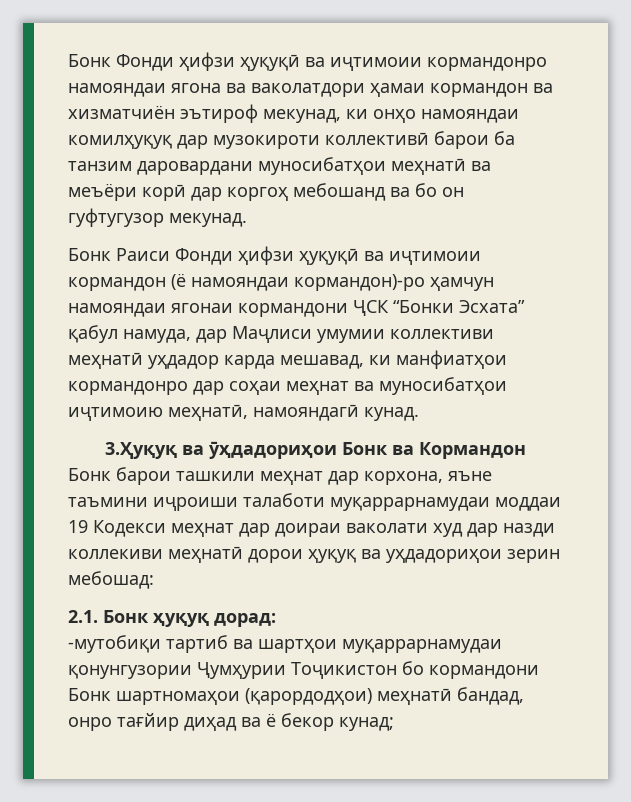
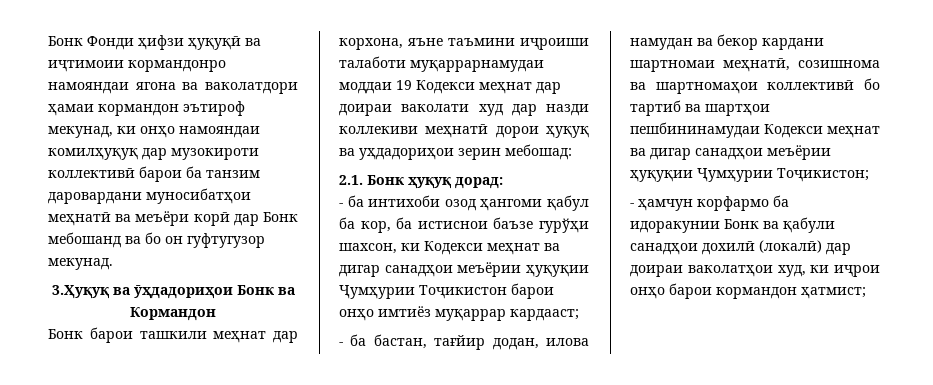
[533,83,553,93] [68,105,175,119] ва хизматчиён -> (179, 110) none
[227,187,288,201] коргоҳ -> [263,212,298,222] Бонк
[68,246,481,265] [68,273,494,291] [68,300,525,317] [68,325,494,343] [68,350,507,369] [68,377,507,395] [68,404,419,421] // Бонк Раиси Фонди ҳифзи ҳуқуқӣ ва иҷтимоии кормандон (ё намояндаи кормандон)-ро ҳамчун намояндаи ягонаи кормандони ҶСК “Бонки Эсхата” қабул намуда, дар Маҷлиси умумии коллективи меҳнатӣ уҳдадор карда мешавад, ки манфиатҳои кормандонро дар соҳаи меҳнат ва муносибатҳои иҷтимоию меҳнатӣ, намояндагӣ кунад. -> (113, 264) none
[68,635,502,653] [68,661,539,679] [68,687,524,705] [68,713,394,731] -мутобиқи тартиб ва шартҳои муқаррарнамудаи қонунгузории Ҷумҳурии Тоҷикистон бо кормандони Бонк шартномаҳои (қарордодҳои) меҳнатӣ бандад, онро тағйир диҳад ва ё бекор кунад; -> [339,195,589,211] [339,217,589,233] [339,241,560,255] [339,262,589,277] [339,283,554,299] [339,306,579,321] [339,334,589,350] [630,34,824,50] [630,58,880,72] [630,78,880,94] [630,100,770,116] [630,122,880,138] [630,145,831,160] [630,168,869,182] [630,195,789,211] [630,217,835,233] [630,240,851,255] [630,265,880,277] [630,283,866,299] - ба интихоби озод ҳангоми қабул ба кор, ба истиснои баъзе гурўҳи шахсон, ки Кодекси меҳнат ва дигар санадҳои меъёрии ҳуқуқии Ҷумҳурии Тоҷикистон барои онҳо имтиёз муқаррар кардааст; // - ба бастан, тағйир додан, илова намудан ва бекор кардани шартномаи меҳнатӣ, созишнома ва шартномаҳои коллективӣ бо тартиб ва шартҳои пешбининамудаи Кодекси меҳнат ва дигар санадҳои меъёрии ҳуқуқии Ҷумҳурии Тоҷикистон; // - ҳамчун корфармо ба идоракунии Бонк ва қабули санадҳои дохилӣ (локалӣ) дар доираи ваколатҳои худ, ки иҷрои онҳо барои кормандон ҳатмист;

